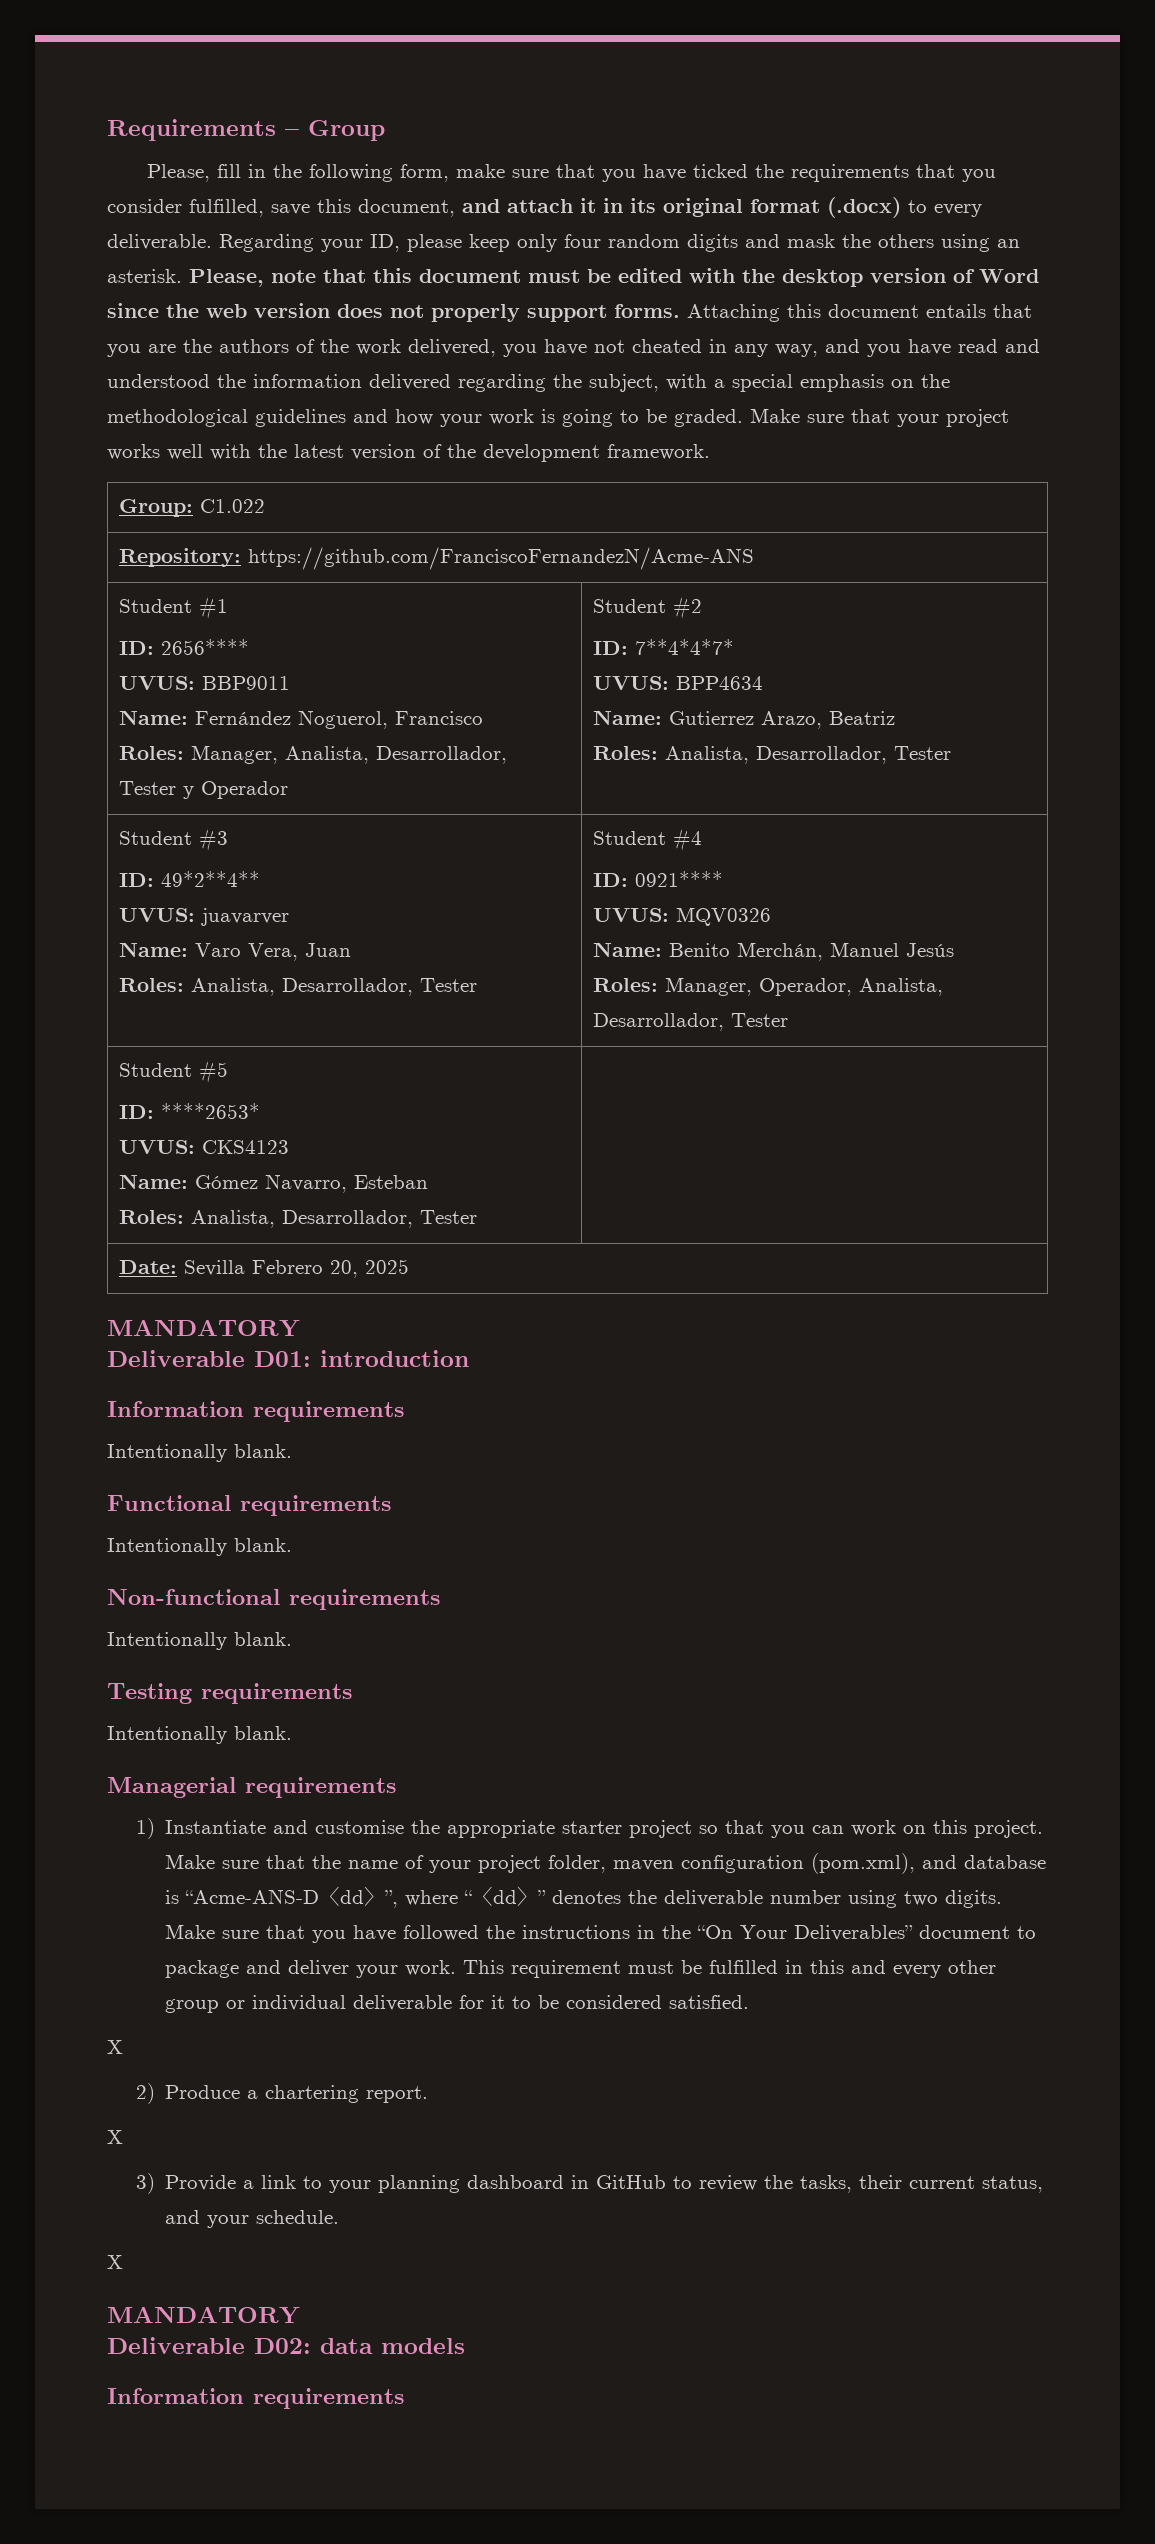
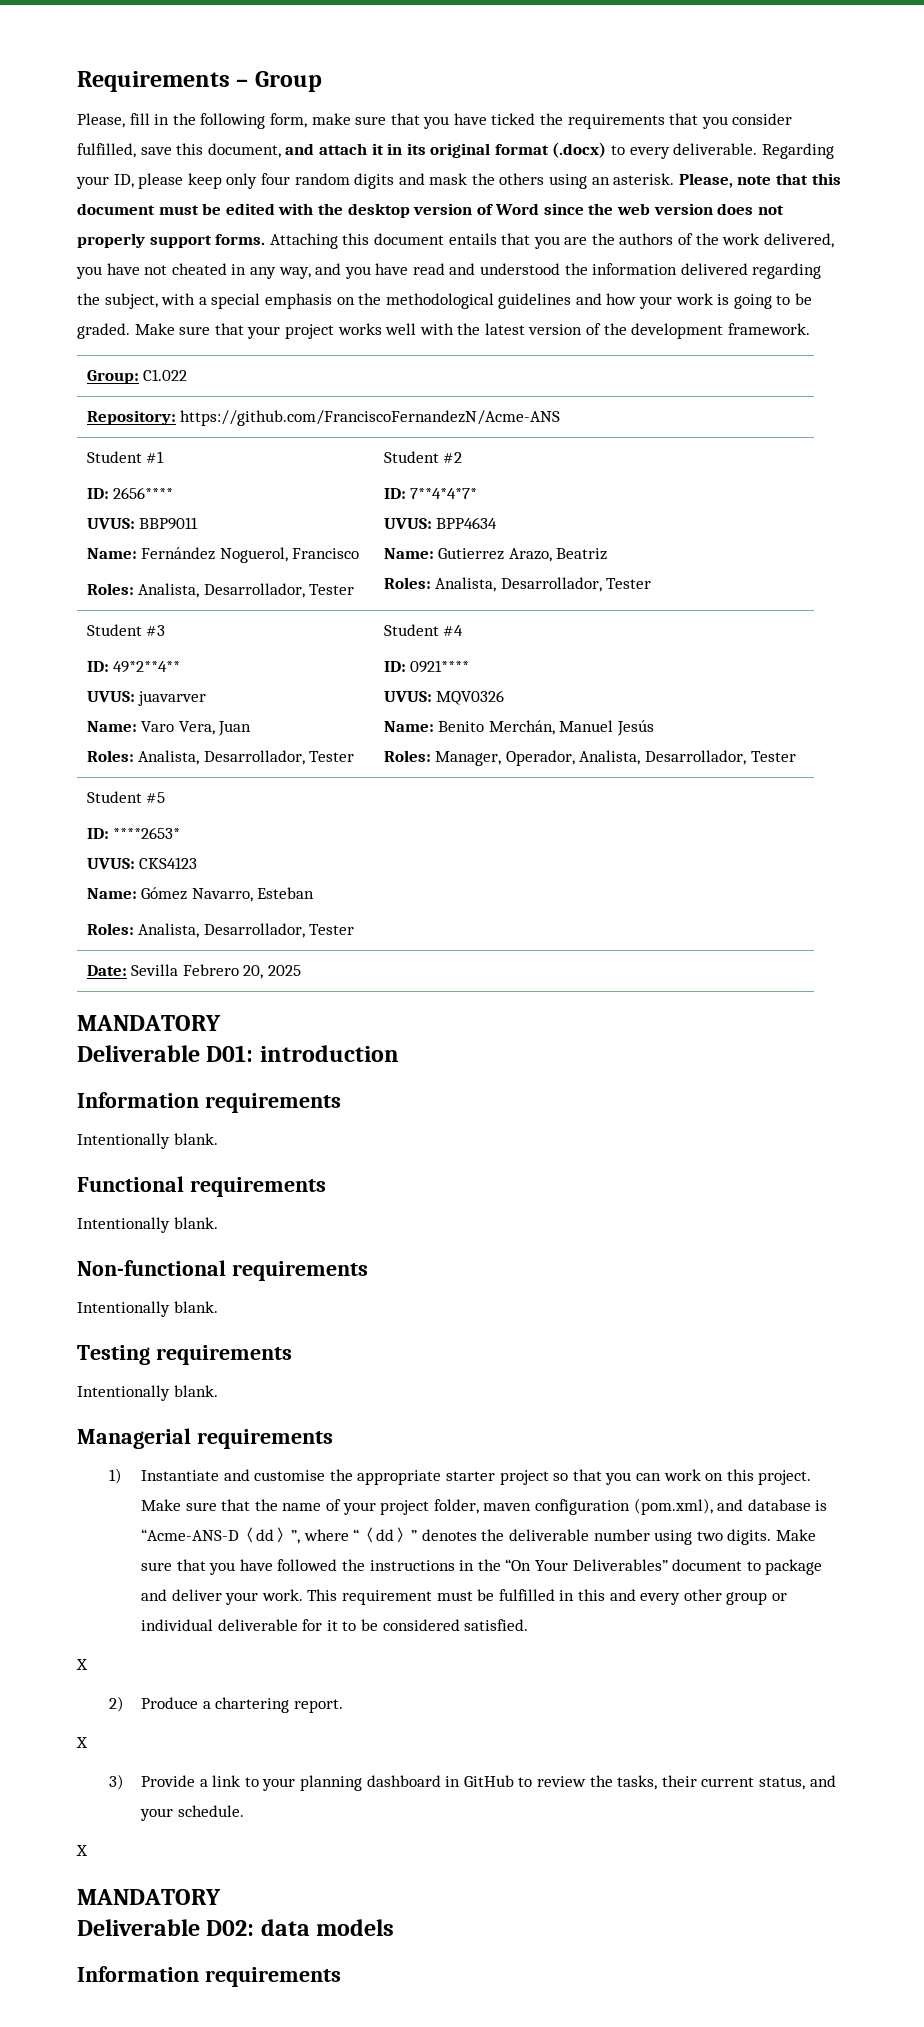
[191,745,508,764] [119,781,289,799] Manager, Analista, Desarrollador, Tester y Operador -> [138,583,355,598] Analista, Desarrollador, Tester

